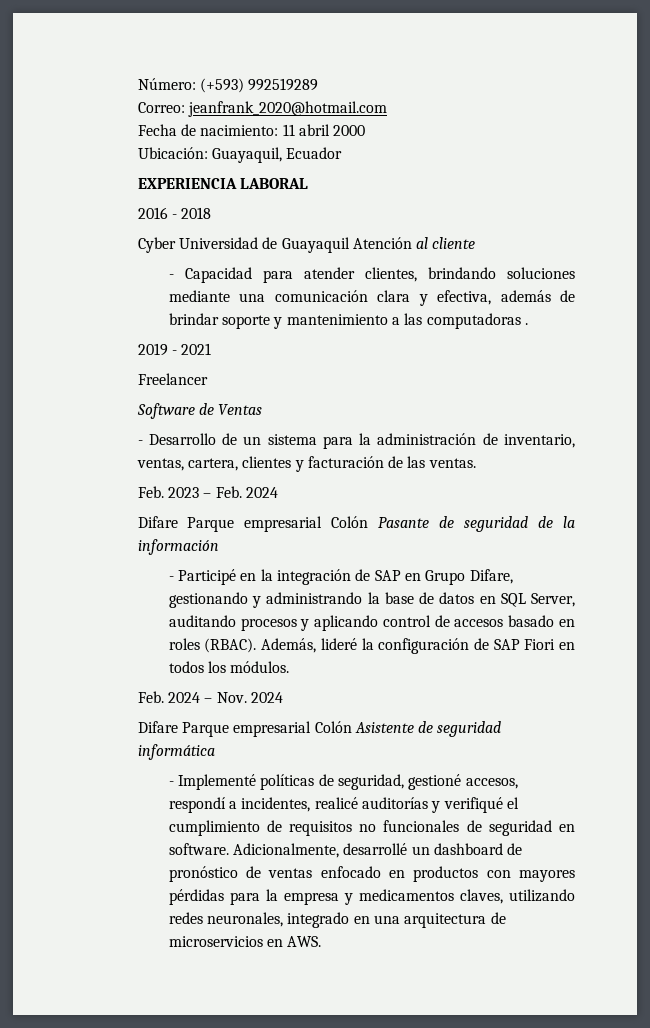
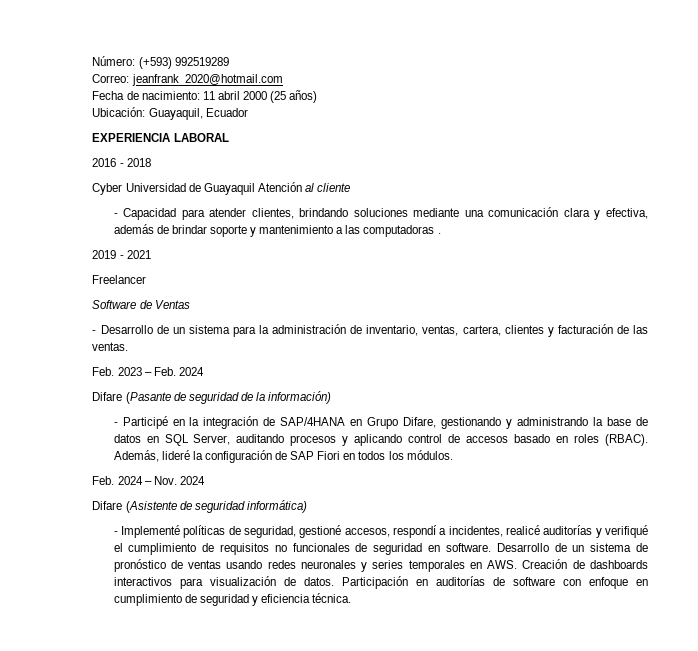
(366, 130) none -> [270,90,318,103] (25 años)
[187,516,430,532] Parque empresarial Colón Pasante -> [125,392,171,404] (Pasante
[137,539,219,555] información -> [268,391,332,404] información)
[374,570,401,581] SAP -> [280,417,346,426] SAP/4HANA
[181,721,502,737] [137,744,215,760] Parque empresarial Colón Asistente de seguridad informática -> [125,500,307,513] (Asistente de seguridad informática)
[233,843,523,858] [168,866,575,882] [168,889,576,905] [168,912,506,928] [168,936,322,947] Adicionalmente, desarrollé un dashboard de pronóstico de ventas enfocado en productos con mayores pérdidas para la empresa y medicamentos claves, utilizando redes neuronales, integrado en una arquitectura de microservicios en AWS. -> [496,543,648,552] [113,559,648,572] [113,576,649,589] [113,593,352,606] Desarrollo de un sistema de pronóstico de ventas usando redes neuronales y series temporales en AWS. Creación de dashboards interactivos para visualización de datos. Participación en auditorías de software con enfoque en cumplimiento de seguridad y eficiencia técnica.

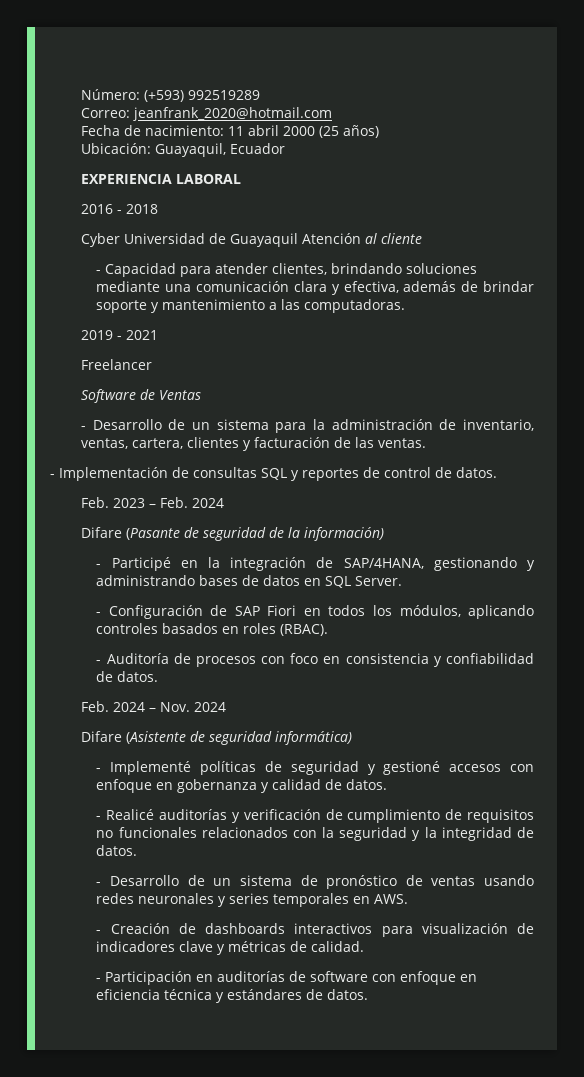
[363,225,441,237] computadoras . -> [304,299,406,313] computadoras.
(129, 346) none -> [50,467,497,481] // - Implementación de consultas SQL y reportes de control de datos.
[280,417,437,429] SAP/4HANA en Grupo Difare, -> [343,558,424,569] SAP/4HANA,
[593,417,632,426] la base -> [199,575,239,586] bases
[193,434,648,446] [113,450,272,463] Server, auditando procesos y aplicando control de accesos basado en roles (RBAC). Además, lideré la configuración -> [355,576,403,586] [96,605,203,619] Server. // - Configuración
[406,450,453,460] módulos. -> [399,605,535,619] [96,623,329,636] [96,653,534,667] [96,671,159,682] módulos, aplicando controles basados en roles (RBAC). // - Auditoría de procesos con foco en consistencia y confiabilidad de datos.
[243,525,648,538] [113,543,123,552] seguridad, gestioné accesos, respondí a incidentes, realicé auditorías y verifiqué el -> [290,761,534,775] [96,779,388,793] [96,809,343,823] seguridad y gestioné accesos con enfoque en gobernanza y calidad de datos. // - Realicé auditorías y verificación de
[355,543,491,555] de seguridad en software. -> [201,827,534,841] [96,845,138,856] [96,882,102,886] relacionados con la seguridad y la integridad de datos. // -
(518, 564) none -> [96,930,102,934] // -
[303,577,334,586] datos. -> [96,941,365,955] [96,978,102,982] indicadores clave y métricas de calidad. // -
[113,593,352,606] cumplimiento de seguridad y eficiencia técnica. -> [96,989,369,1003] eficiencia técnica y estándares de datos.

